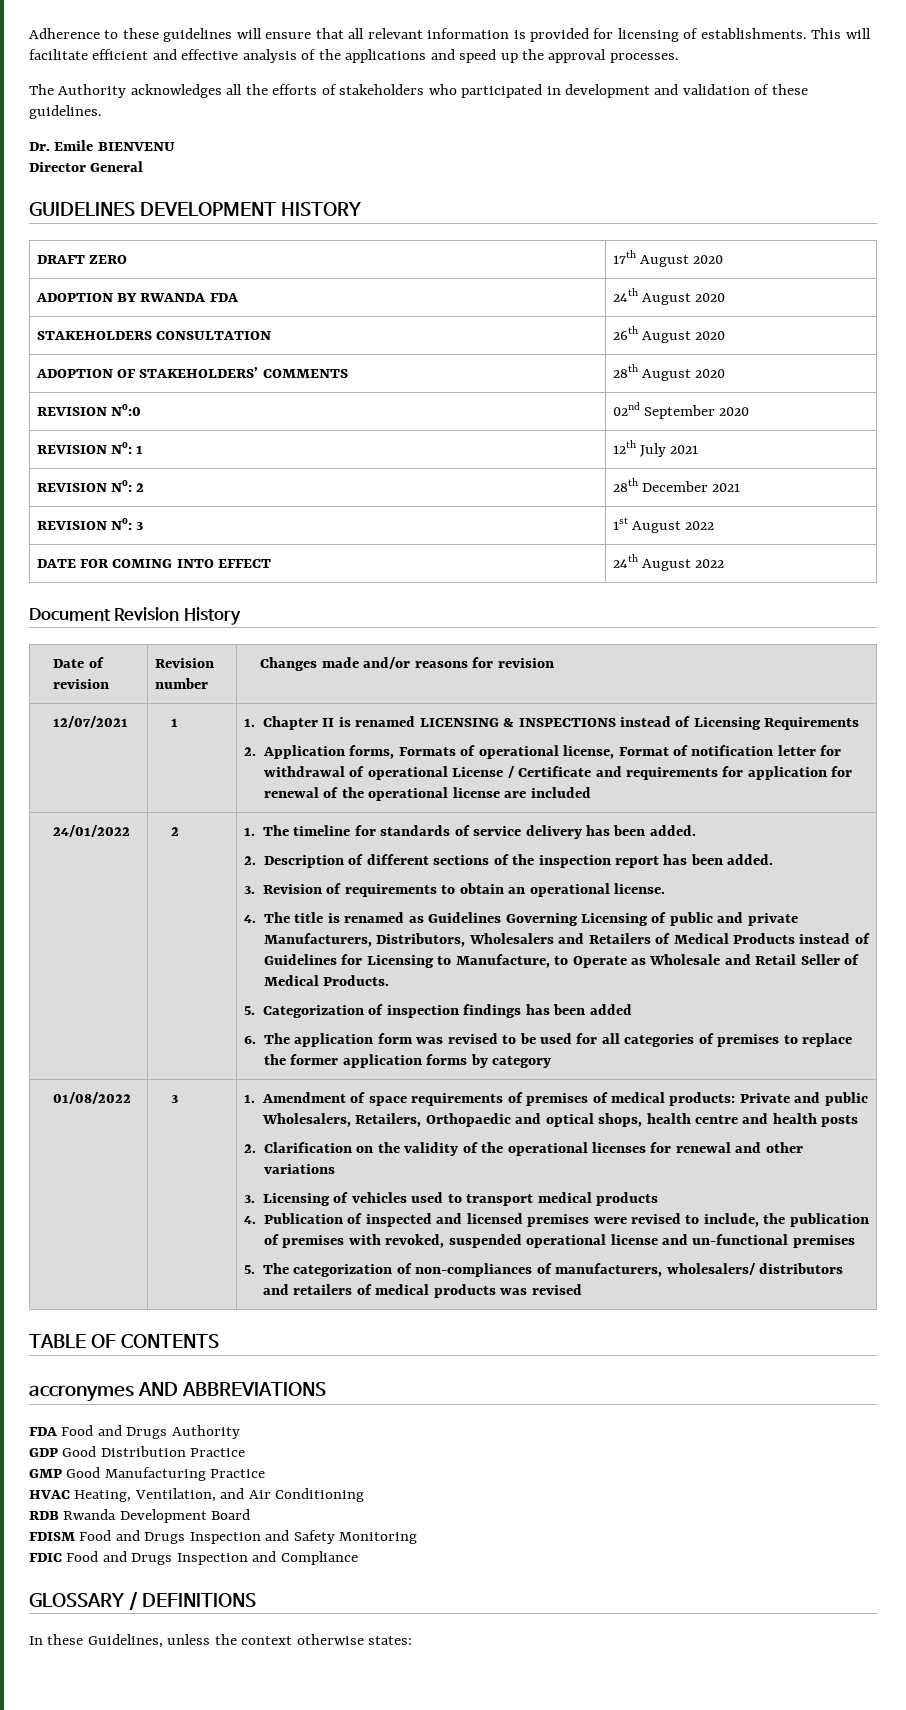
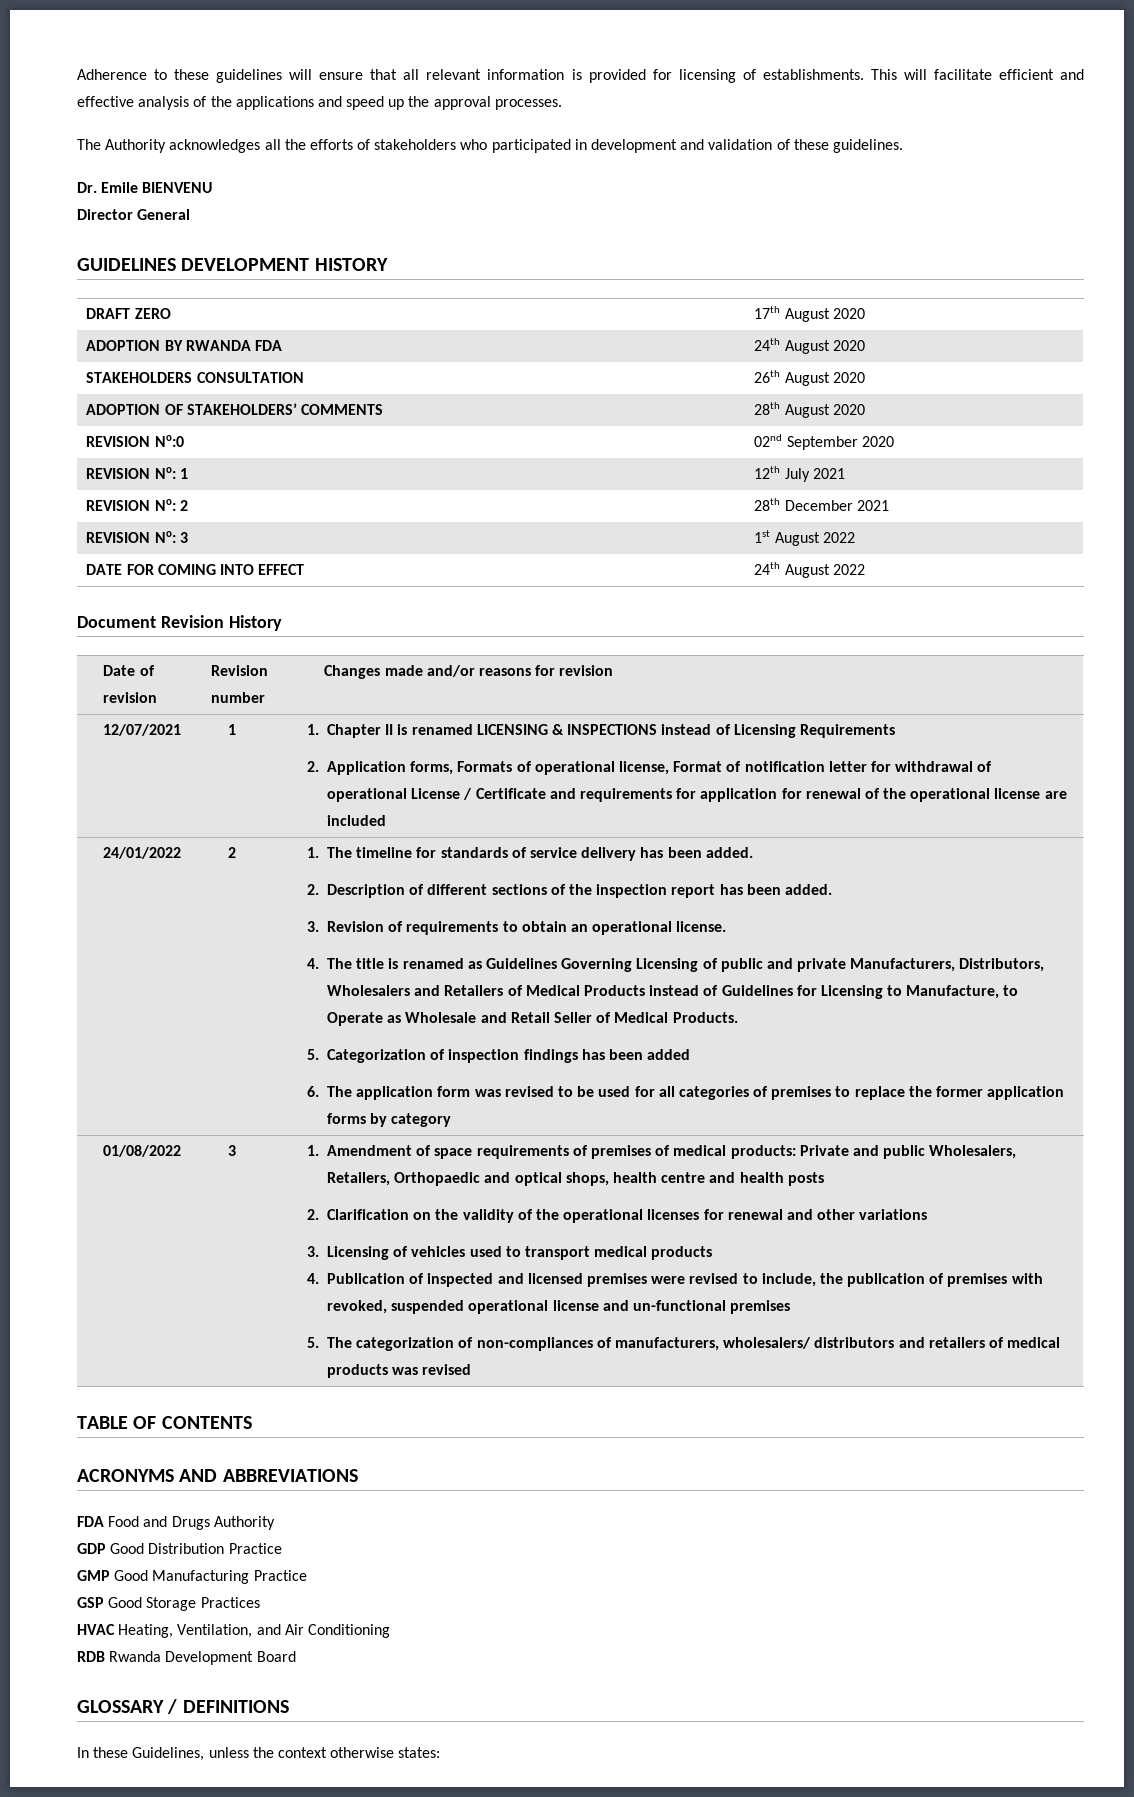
[29,1385,134,1402] accronymes -> [77,1469,174,1482] ACRONYMS
(266, 1473) none -> [77,1597,260,1611] // GSP Good Storage Practices
[29,1530,418,1544] [29,1551,358,1565] // FDISM Food and Drugs Inspection and Safety Monitoring // FDIC Food and Drugs Inspection and Compliance -> (296, 1656) none

